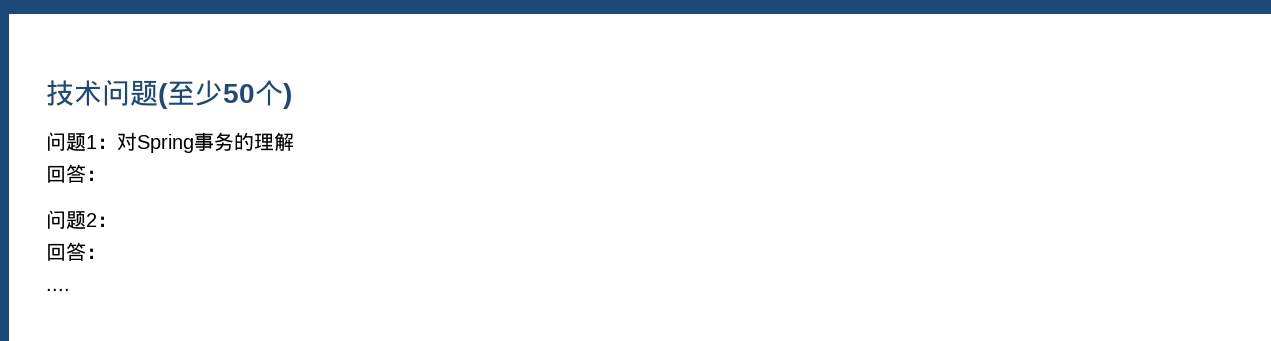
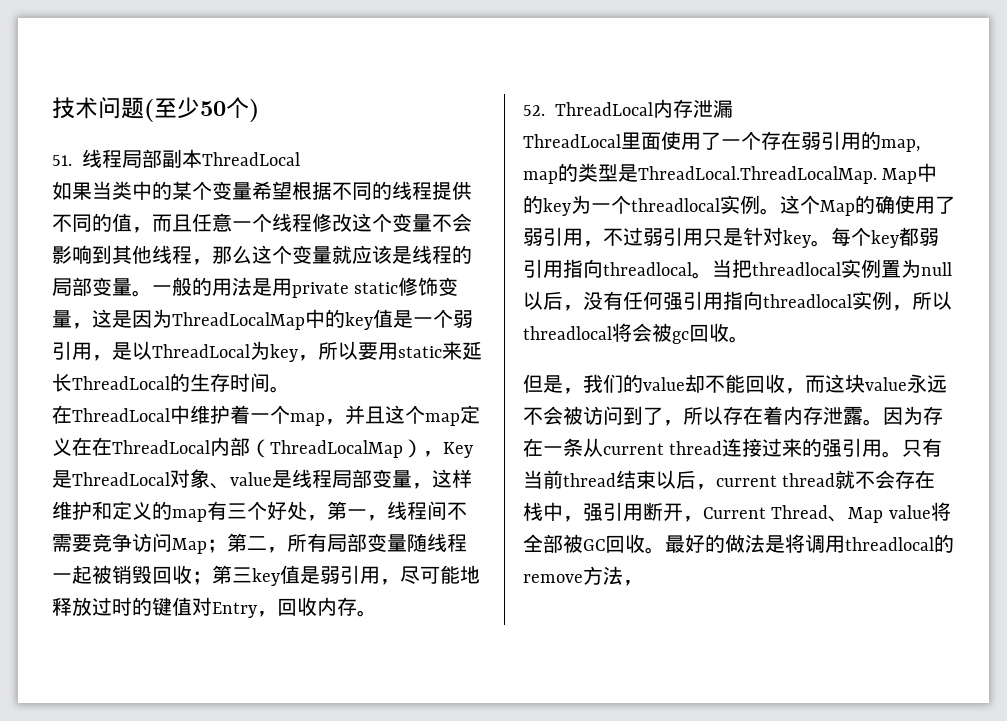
[46,132,294,153] [46,164,106,183] [46,210,117,229] [46,242,106,261] [46,288,70,291] 问题1：对Spring事务的理解 // 回答： // 问题2： // 回答： // .... -> [52,149,300,168] [52,181,472,200] [52,213,472,233] [52,245,472,265] [52,277,459,298] [52,309,473,330] [52,341,482,362] [52,373,290,393] [52,405,480,426] [52,437,473,458] [52,469,472,489] [52,501,467,522] [52,533,467,554] [52,565,480,586] [52,597,377,618] [523,99,733,118] [523,131,920,152] [523,163,938,184] [523,195,955,216] [523,227,939,248] [523,259,952,279] [523,291,952,311] [523,323,749,344] [523,374,947,394] [523,406,943,426] [523,438,943,458] [523,470,936,490] [523,502,951,523] [523,534,954,554] [523,566,643,586] 51.线程局部副本ThreadLocal // 如果当类中的某个变量希望根据不同的线程提供不同的值，而且任意一个线程修改这个变量不会影响到其他线程，那么这个变量就应该是线程的局部变量。一般的用法是用private static修饰变量，这是因为ThreadLocalMap中的key值是一个弱引用，是以ThreadLocal为key，所以要用static来延长ThreadLocal的生存时间。 // 在ThreadLocal中维护着一个map，并且这个map定义在在ThreadLocal内部（ThreadLocalMap），Key是ThreadLocal对象、value是线程局部变量，这样维护和定义的map有三个好处，第一，线程间不需要竞争访问Map；第二，所有局部变量随线程一起被销毁回收；第三key值是弱引用，尽可能地释放过时的键值对Entry，回收内存。 // 52. ThreadLocal内存泄漏 // ThreadLocal里面使用了一个存在弱引用的map, map的类型是ThreadLocal.ThreadLocalMap. Map中的key为一个threadlocal实例。这个Map的确使用了弱引用，不过弱引用只是针对key。每个key都弱引用指向threadlocal。当把threadlocal实例置为null以后，没有任何强引用指向threadlocal实例，所以threadlocal将会被gc回收。 // 但是，我们的value却不能回收，而这块value永远不会被访问到了，所以存在着内存泄露。因为存在一条从current thread连接过来的强引用。只有当前thread结束以后，current thread就不会存在栈中，强引用断开，Current Thread、Map value将全部被GC回收。最好的做法是将调用threadlocal的remove方法，

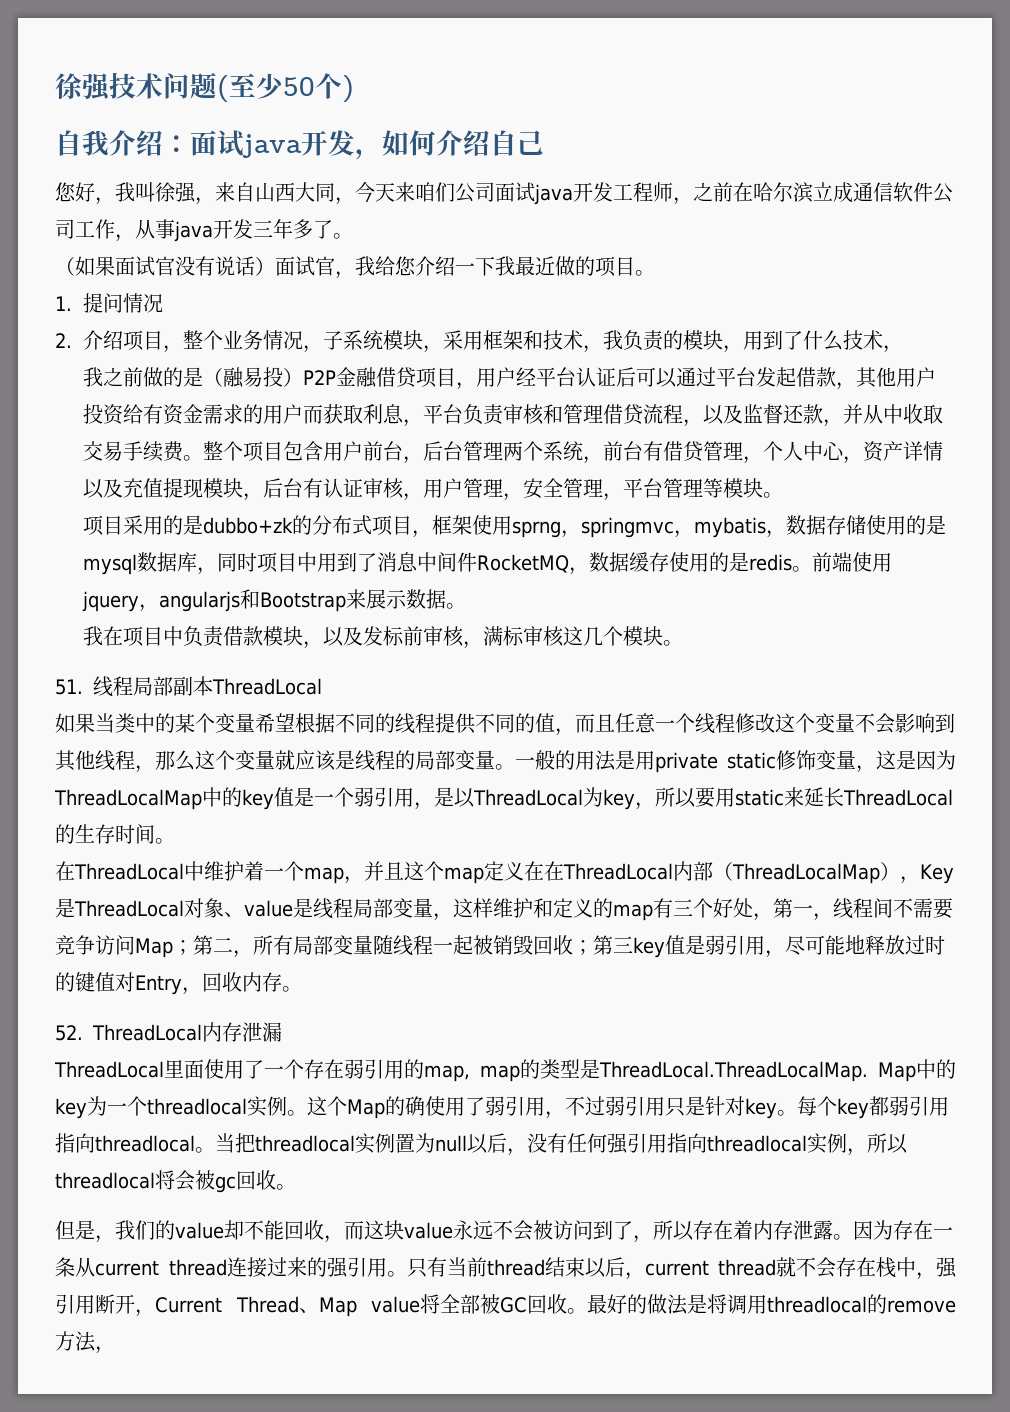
(52, 108) none -> [55,73,111,101] 徐强
(259, 110) none -> [55,130,544,160] [55,182,953,205] [55,219,353,242] [55,256,655,279] [55,293,164,313] [55,330,904,353] [83,367,937,390] [83,404,944,427] [83,441,944,464] [83,478,784,501] [83,515,947,538] [83,552,893,575] [82,589,467,612] [83,626,684,649] // 自我介绍：面试java开发，如何介绍自己 // 您好，我叫徐强，来自山西大同，今天来咱们公司面试java开发工程师，之前在哈尔滨立成通信软件公司工作，从事java开发三年多了。 // （如果面试官没有说话）面试官，我给您介绍一下我最近做的项目。 // 1.提问情况 // 2.介绍项目，整个业务情况，子系统模块，采用框架和技术，我负责的模块，用到了什么技术， // 我之前做的是（融易投）P2P金融借贷项目，用户经平台认证后可以通过平台发起借款，其他用户投资给有资金需求的用户而获取利息，平台负责审核和管理借贷流程，以及监督还款，并从中收取交易手续费。整个项目包含用户前台，后台管理两个系统，前台有借贷管理，个人中心，资产详情以及充值提现模块，后台有认证审核，用户管理，安全管理，平台管理等模块。 // 项目采用的是dubbo+zk的分布式项目，框架使用sprng，springmvc，mybatis，数据存储使用的是mysql数据库，同时项目中用到了消息中间件RocketMQ，数据缓存使用的是redis。前端使用jquery，angularjs和Bootstrap来展示数据。 // 我在项目中负责借款模块，以及发标前审核，满标审核这几个模块。

